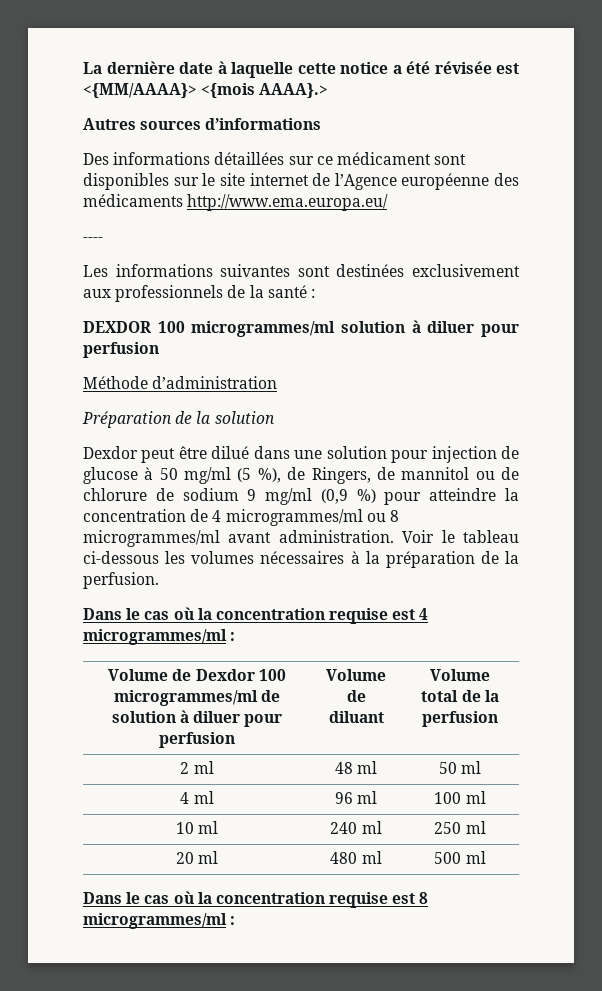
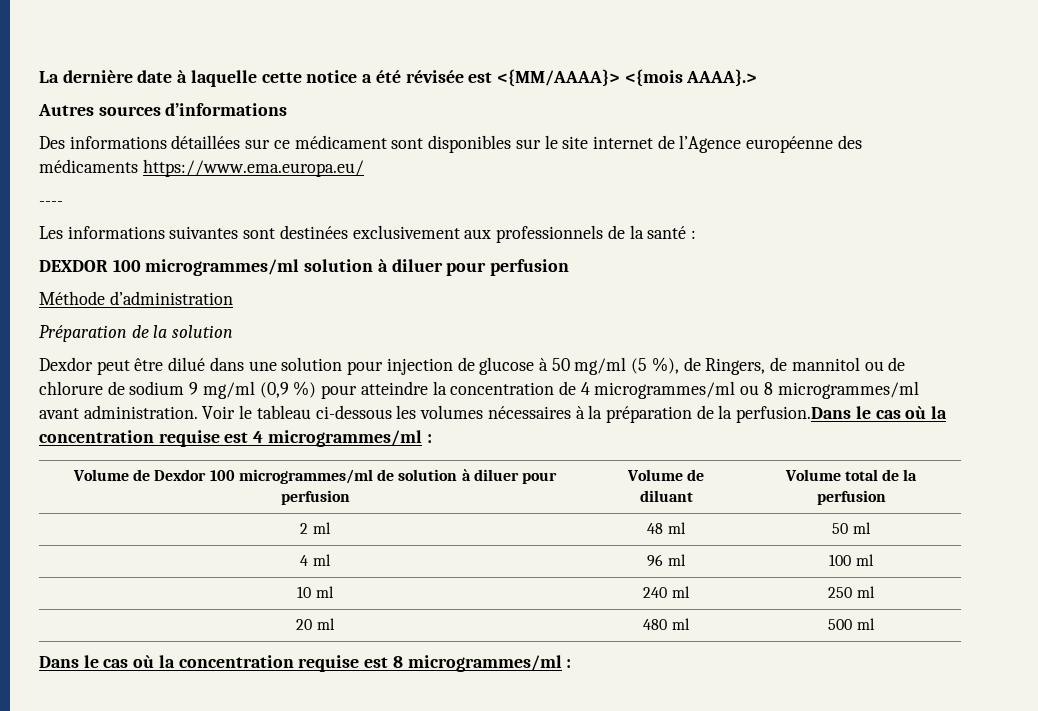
[187,194,389,211] http://www.ema.europa.eu/ -> [142,159,364,177] https://www.ema.europa.eu/
[83,572,159,589] [83,608,122,620] perfusion. // Dans -> [736,406,852,423] perfusion.Dans

